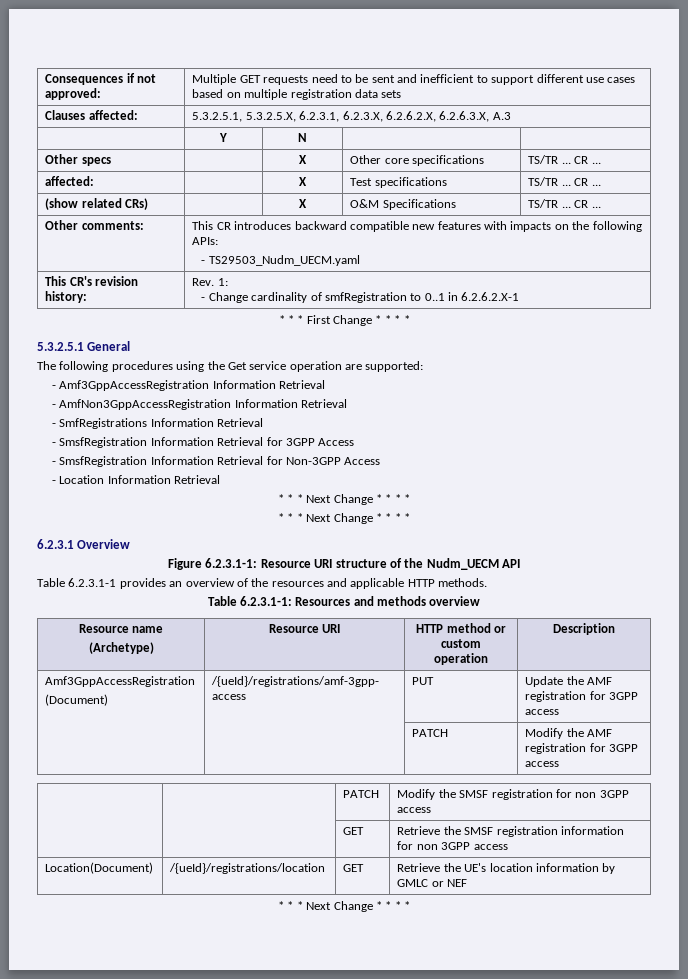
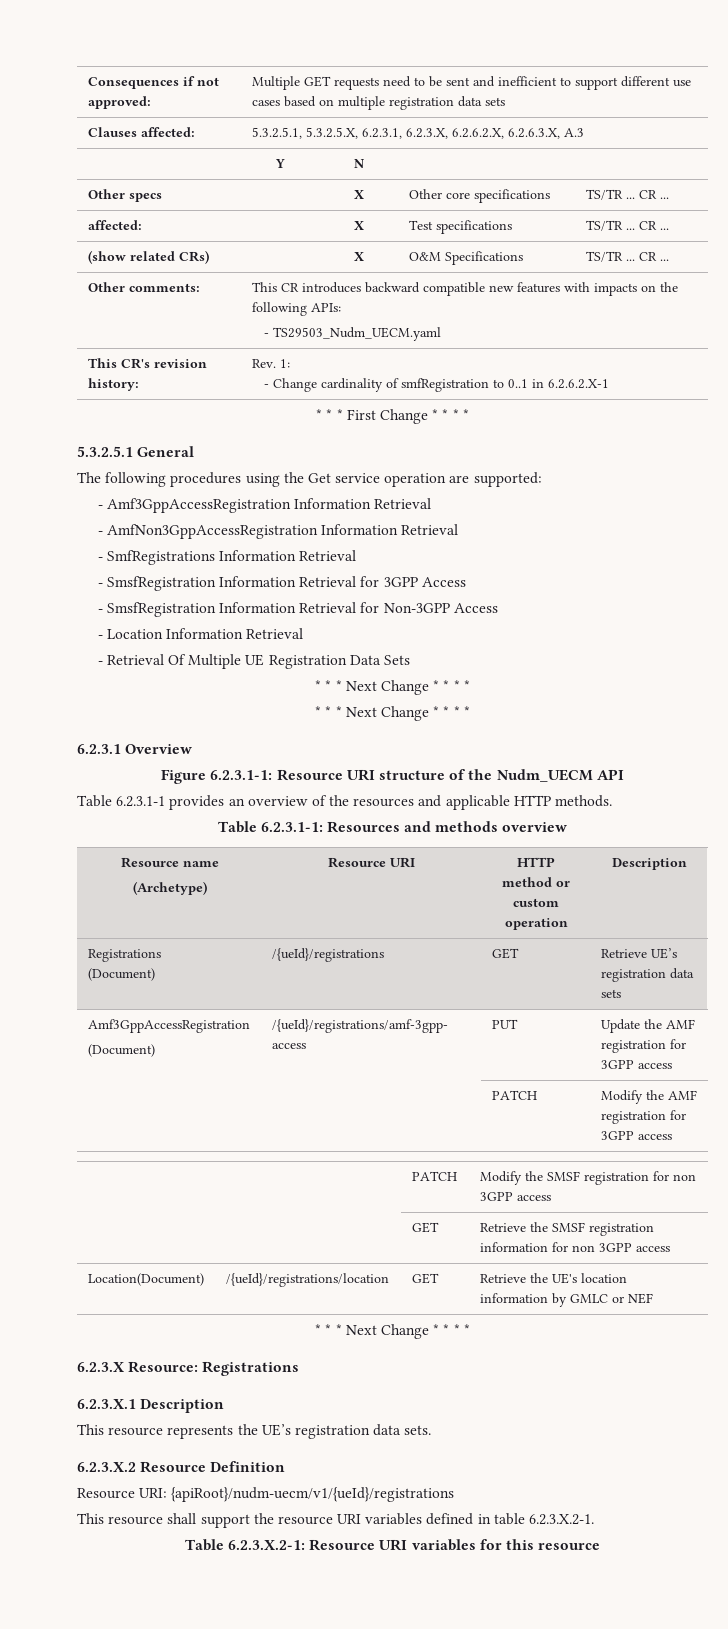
(221, 479) none -> [97,654,410,669] // - Retrieval Of Multiple UE Registration Data Sets
(615, 629) none -> [87,949,161,962] [87,968,155,981] [271,948,384,962] [491,948,519,959] [600,948,677,959] [600,968,694,982] [600,989,621,998] // Registrations // (Document) | /{ueId}/registrations | GET | Retrieve UE’s registration data sets
(410, 905) none -> [77,1361,300,1376] [77,1399,225,1413] [77,1424,432,1439] [77,1461,286,1473] [77,1487,455,1502] [77,1513,595,1528] [184,1539,601,1551] // 6.2.3.X Resource: Registrations // 6.2.3.X.1 Description // This resource represents the UE’s registration data sets. // 6.2.3.X.2 Resource Definition // Resource URI: {apiRoot}/nudm-uecm/v1/{ueId}/registrations // This resource shall support the resource URI variables defined in table 6.2.3.X.2-1. // Table 6.2.3.X.2-1: Resource URI variables for this resource

